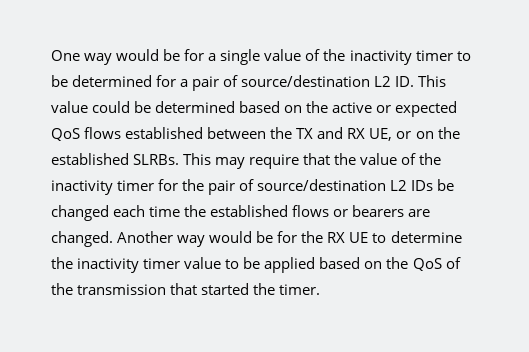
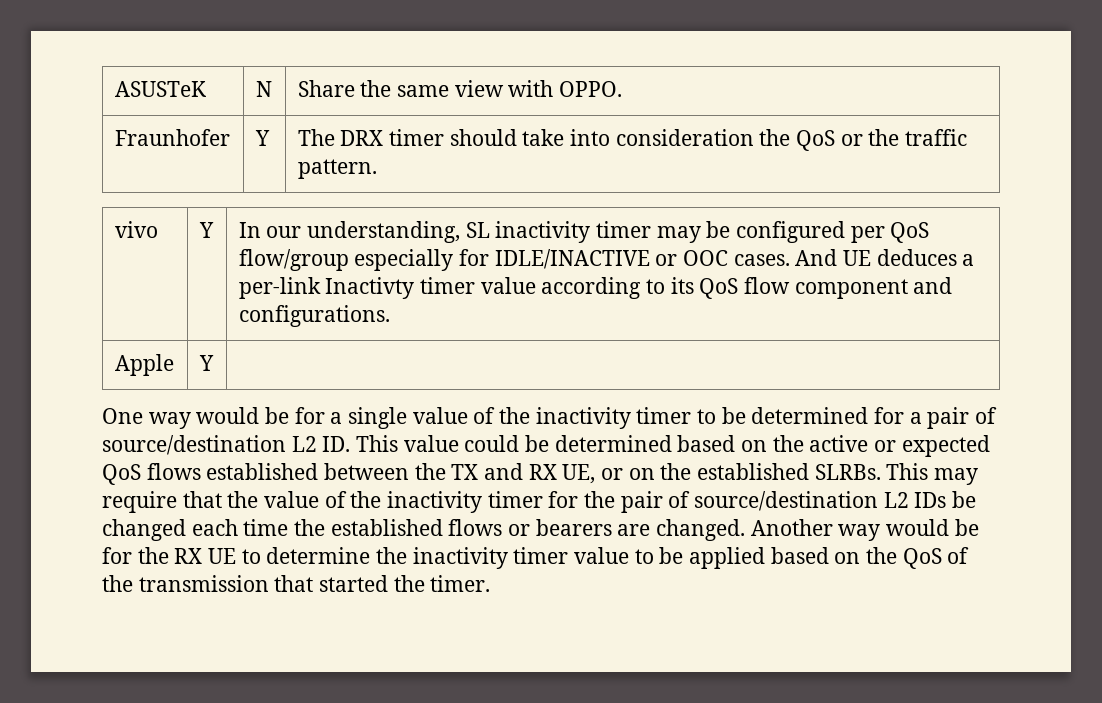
(51, 55) none -> [114,81,206,97] [255,81,272,97] [297,80,623,97] [114,129,230,146] [254,130,270,146] [297,129,968,151] [297,159,377,179] [114,221,158,238] [198,222,214,238] [238,221,930,243] [238,249,975,271] [238,277,953,299] [238,305,390,327] [114,354,174,376] [198,355,214,371] ASUSTeK | N | Share the same view with OPPO. // Fraunhofer | Y | The DRX timer should take into consideration the QoS or the traffic pattern. // vivo | Y | In our understanding, SL inactivity timer may be configured per QoS flow/group especially for IDLE/INACTIVE or OOC cases. And UE deduces a per-link Inactivty timer value according to its QoS flow component and configurations. // Apple | Y | //

